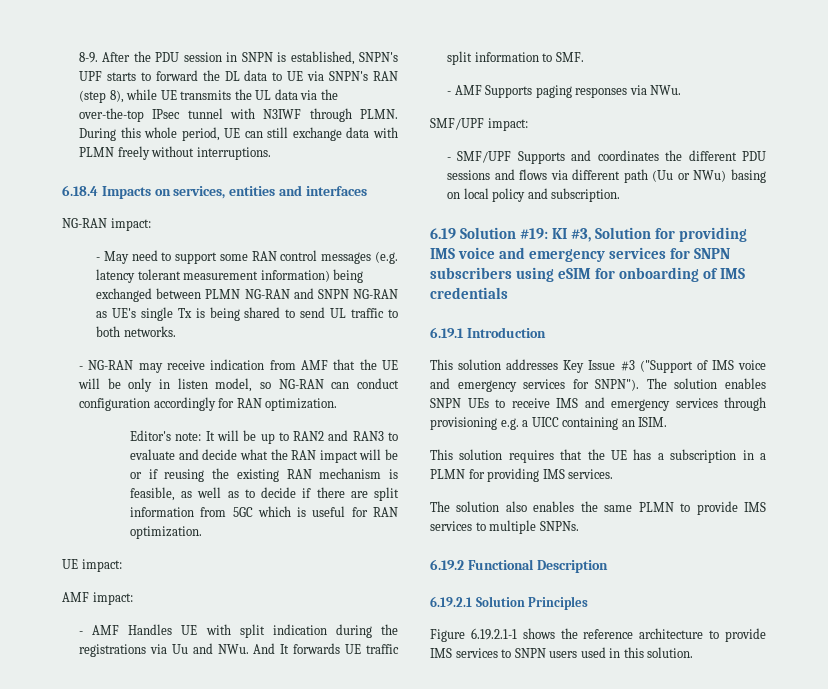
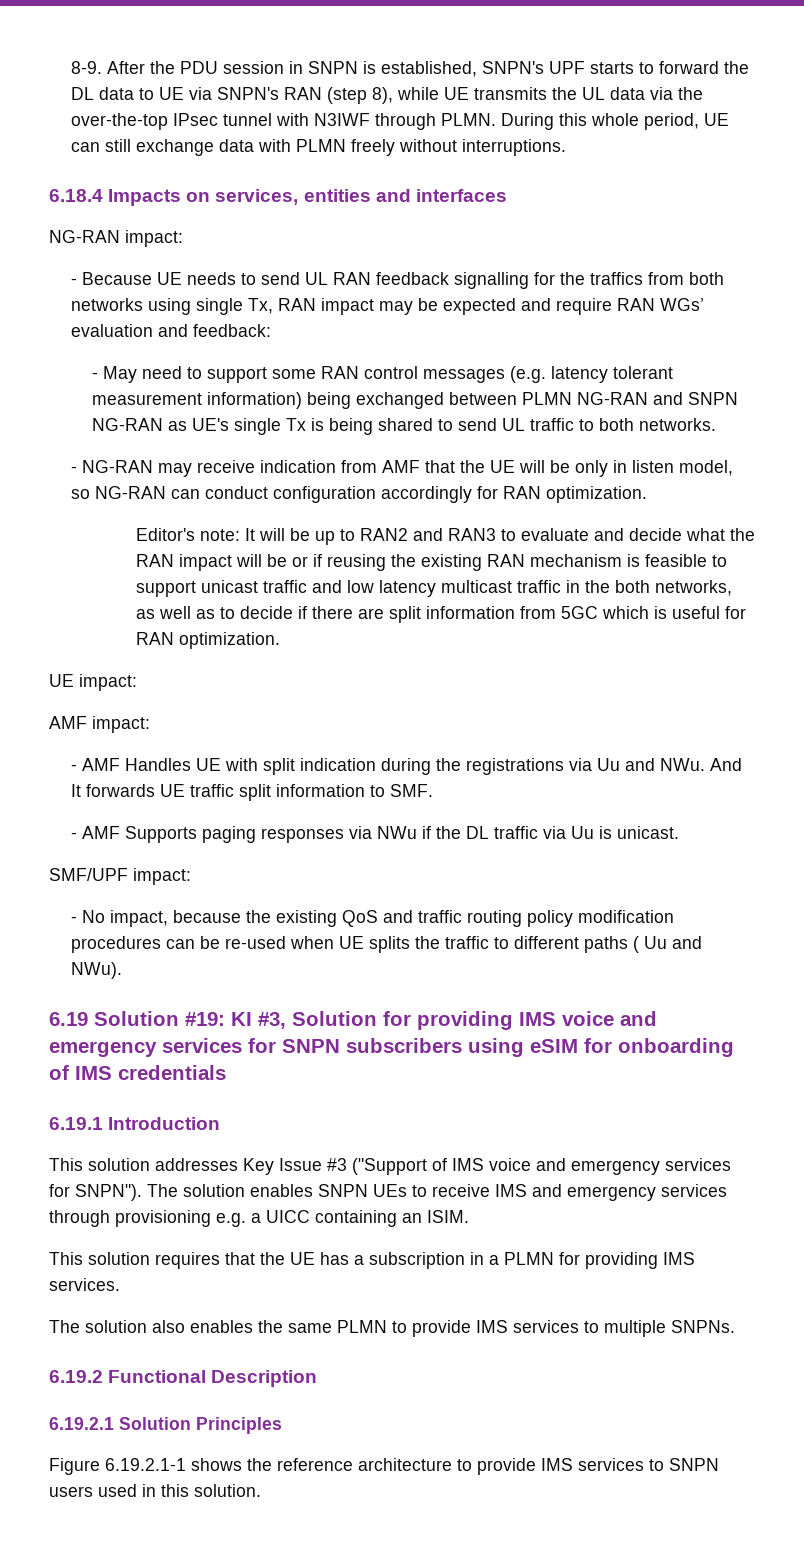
(151, 224) none -> [70,272,724,289] [70,298,704,315] [70,324,271,337] // - Because UE needs to send UL RAN feedback signalling for the traffics from both networks using single Tx, RAN impact may be expected and require RAN WGs’ evaluation and feedback:
[129,487,175,501] feasible, -> [644,554,727,567] [135,580,732,597] feasible to support unicast traffic and low latency multicast traffic in the both networks,
[650,85,682,95] [430,118,528,131] [446,150,766,164] [446,169,766,183] [446,188,621,202] NWu. // SMF/UPF impact: // - SMF/UPF Supports and coordinates the different PDU sessions and flows via different path (Uu or NWu) basing on local policy and subscription. -> [376,826,679,839] [49,868,191,885] [70,910,674,927] [70,936,702,953] [70,962,122,979] NWu if the DL traffic via Uu is unicast. // SMF/UPF impact: // - No impact, because the existing QoS and traffic routing policy modification procedures can be re-used when UE splits the traffic to different paths ( Uu and NWu).

